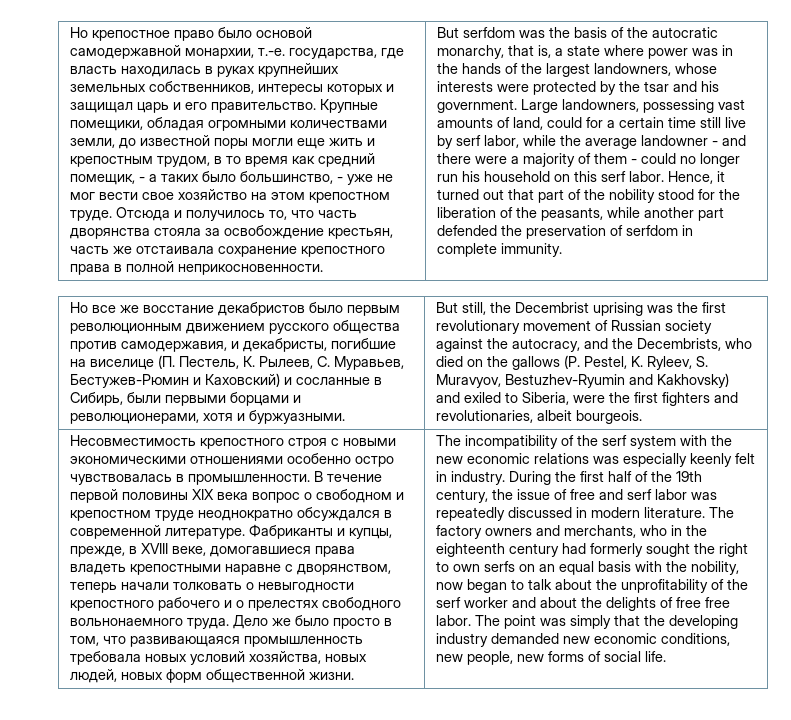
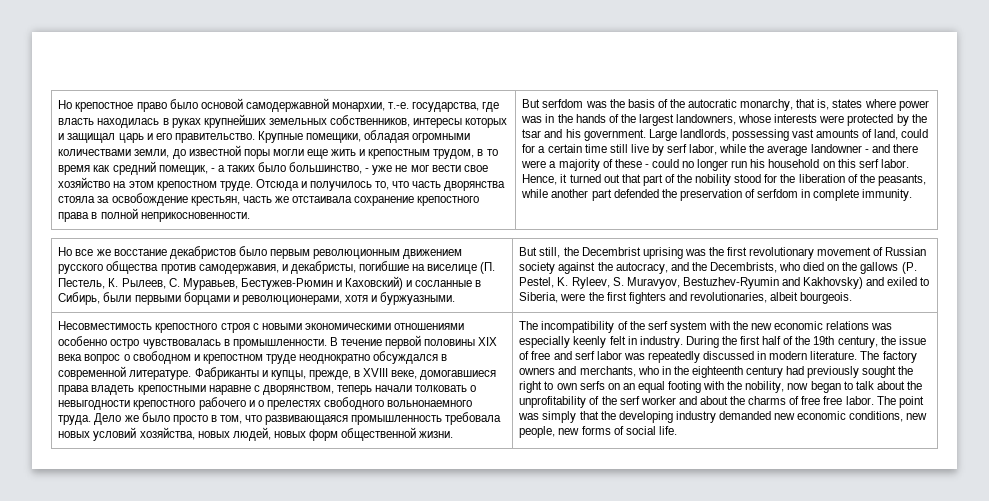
[555,45,601,56] a state -> [832,99,863,108] states
[562,99,640,112] landowners, -> [679,129,729,140] landlords,
[594,153,628,164] them -> [614,159,642,168] these
[590,543,644,557] formerly -> [807,366,860,378] previously
[598,561,632,572] basis -> [668,381,702,393] footing
[606,597,657,611] delights -> [748,396,787,405] charms

